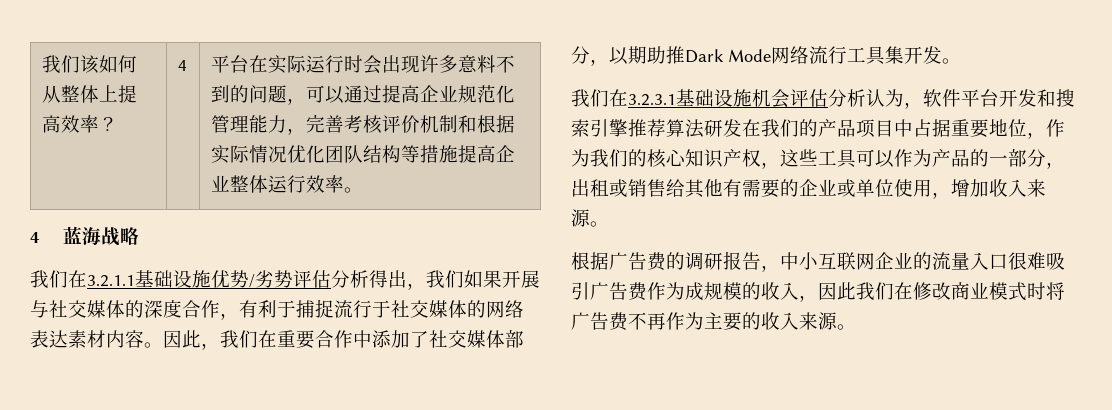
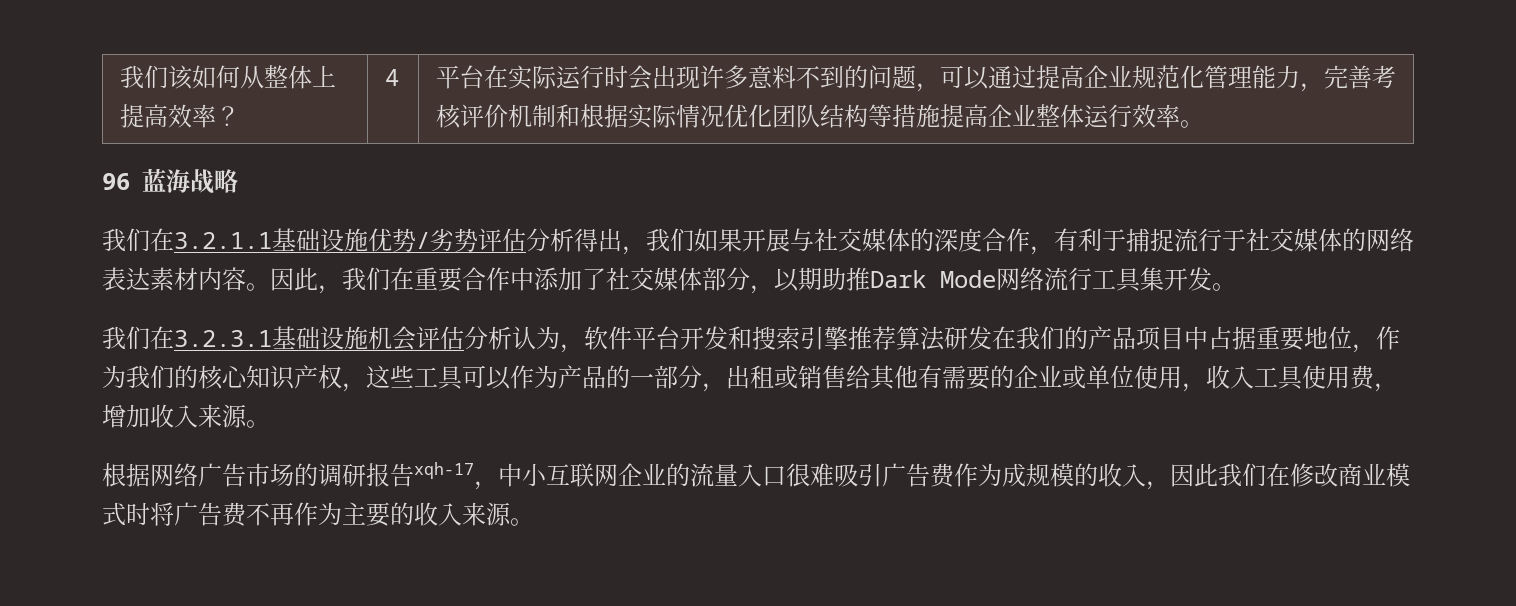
[30,232,40,243] 4 -> [102,173,130,190] 96
(951, 195) none -> [1206,365,1398,392] 收入工具使用费，
[609,252,666,271] 广告费 -> [150,463,294,487] 网络广告市场
(761, 261) none -> [414,462,474,479] xqh-17

